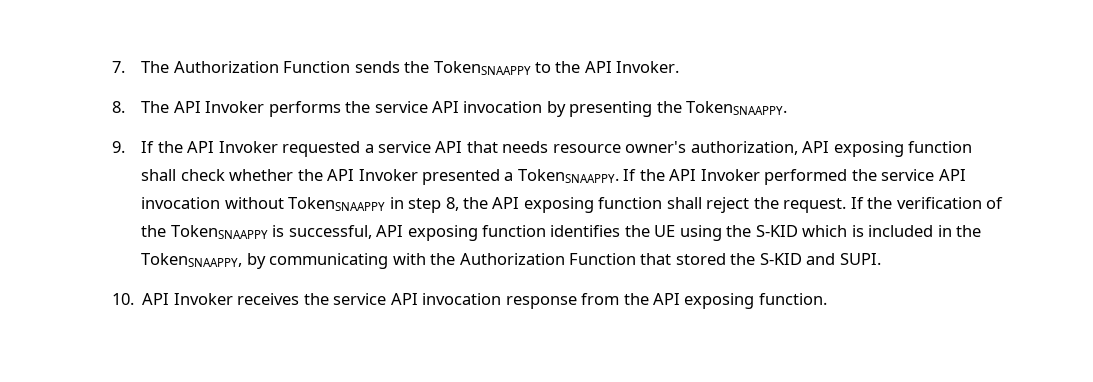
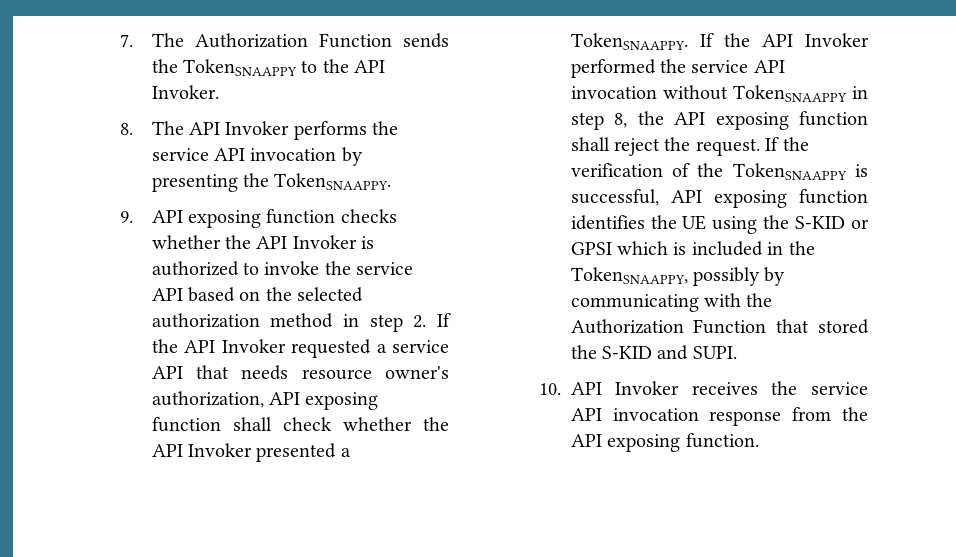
(126, 147) none -> [151,209,397,228] [151,235,375,249] [151,261,414,276] [151,287,364,302] [151,313,427,332] API exposing function checks whether the API Invoker is authorized to invoke the service API based on the selected authorization method in step 2.
(798, 231) none -> [851,219,869,229] [570,242,612,255] or GPSI
(243, 260) none -> [693,267,761,286] possibly

